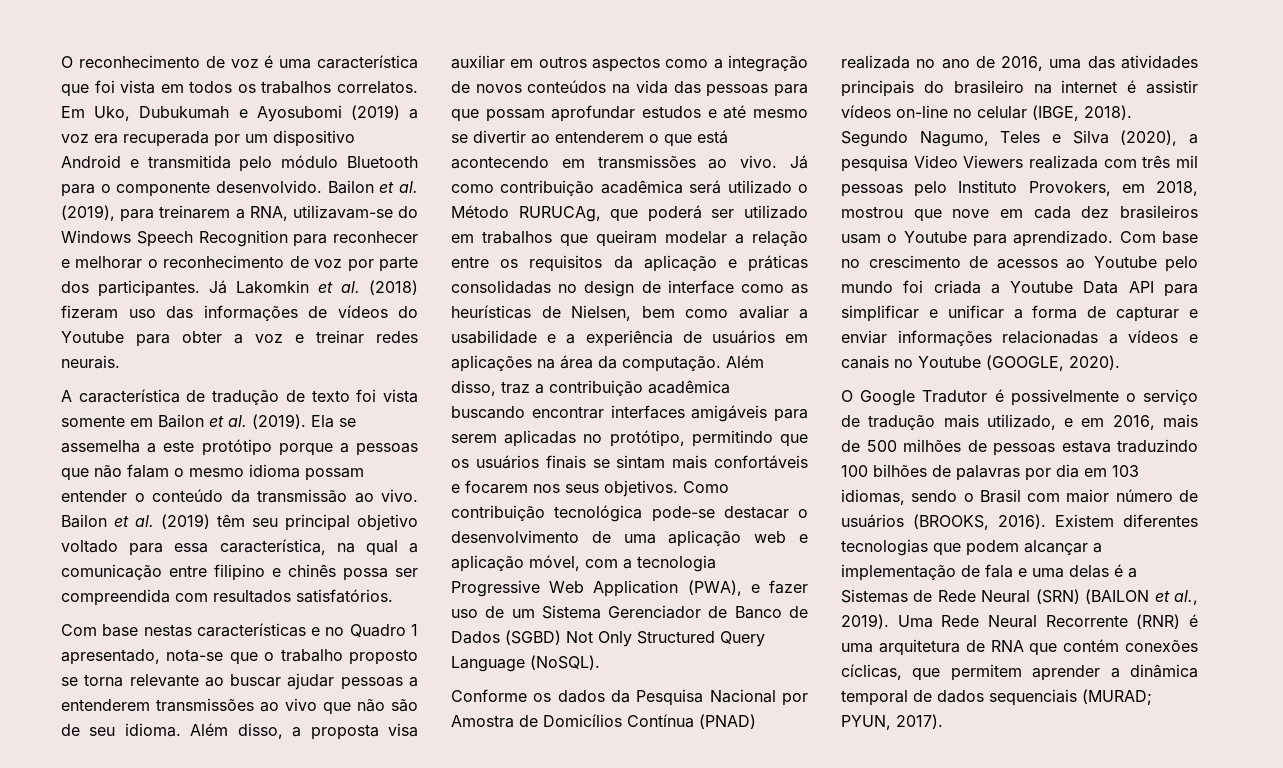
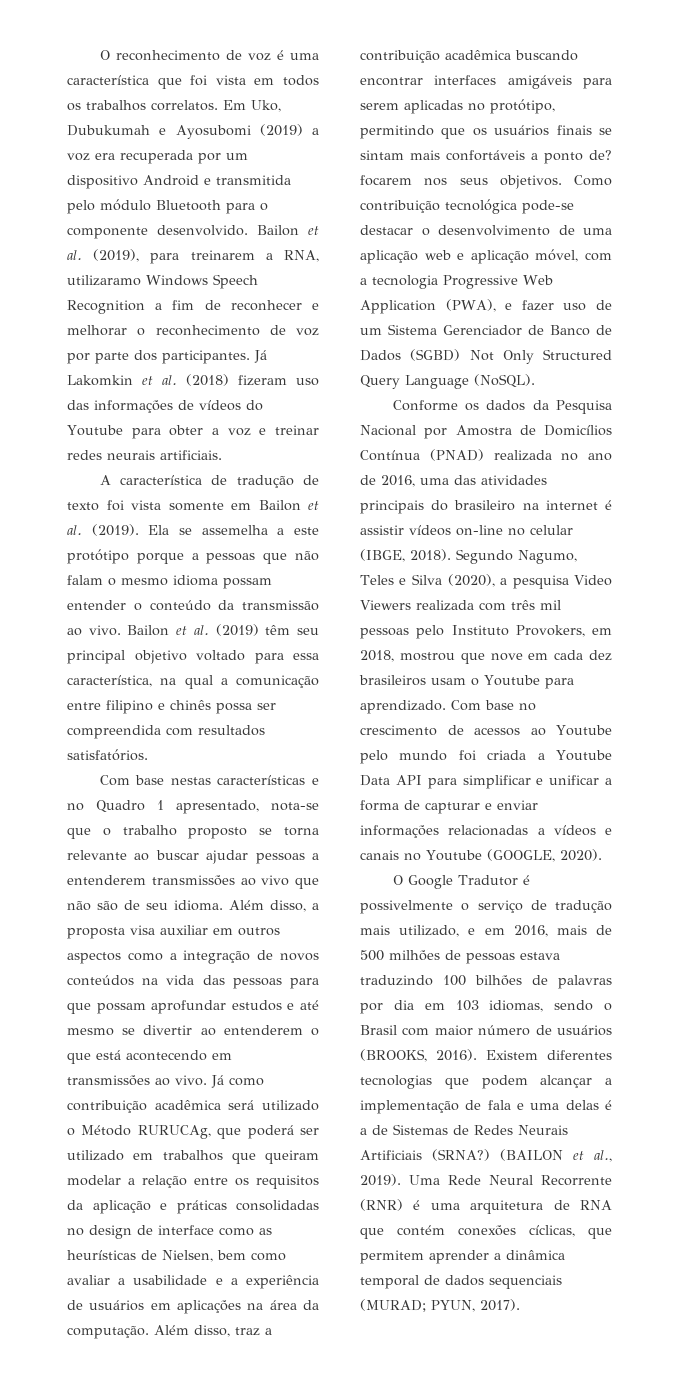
[292,205,418,219] utilizavam-se do -> [67,275,141,286] utilizaramo
[293,234,328,247] para -> [155,300,221,310] a fim de
[61,355,120,369] neurais. -> [107,450,222,460] neurais artificiais.
[451,484,460,493] e -> [531,150,612,164] a ponto de?
(1137, 573) none -> [372,1125,388,1135] de
[937,589,1080,604] Rede Neural (SRN) -> [474,1125,568,1135] [360,1149,490,1161] Redes Neurais Artificiais (SRNA?)

